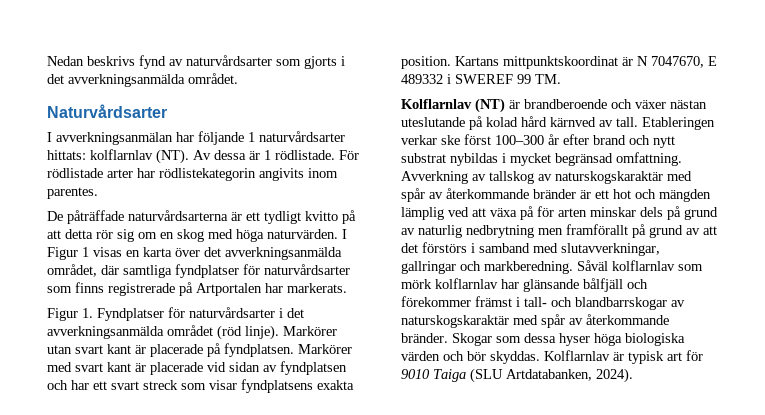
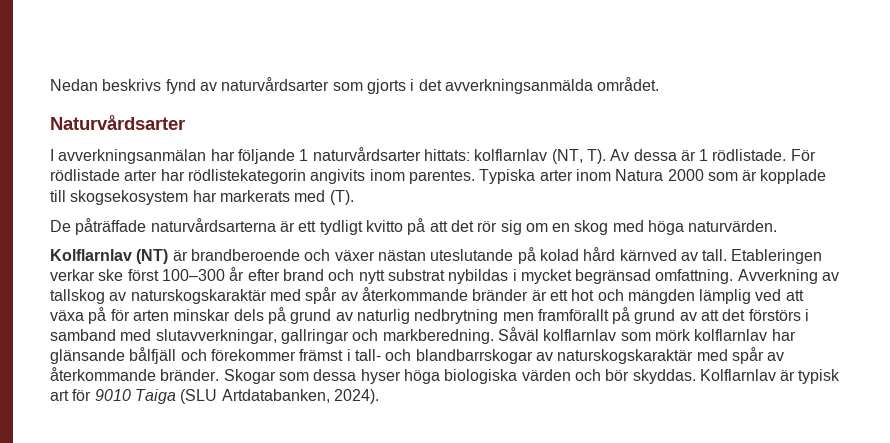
[156,149,189,164] (NT). -> [551,149,606,164] (NT, T).
(98, 193) none -> [479,169,827,184] [50,190,354,205] Typiska arter inom Natura 2000 som är kopplade till skogsekosystem har markerats med (T).
[65,229,93,239] detta -> [450,220,474,232] det
[342,229,347,239] [47,247,342,260] [47,264,350,278] [47,282,347,296] [47,307,304,321] [47,325,337,340] [47,343,352,357] [47,361,347,375] [47,379,354,393] [401,56,717,69] [401,74,561,84] I Figur 1 visas en karta över det avverkningsanmälda området, där samtliga fyndplatser för naturvårdsarter som finns registrerade på Artportalen har markerats. // Figur 1. Fyndplatser för naturvårdsarter i det avverkningsanmälda området (röd linje). Markörer utan svart kant är placerade på fyndplatsen. Markörer med svart kant är placerade vid sidan av fyndplatsen och har ett svart streck som visar fyndplatsens exakta position. Kartans mittpunktskoordinat är N 7047670, E 489332 i SWEREF 99 TM. -> (778, 226) none

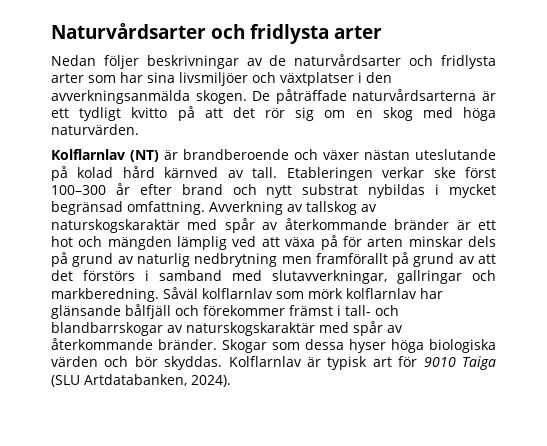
[50,77,660,94] [50,115,185,130] [50,147,816,164] [50,169,827,184] [50,190,354,205] Nedan beskrivs fynd av naturvårdsarter som gjorts i det avverkningsanmälda området. // Naturvårdsarter // I avverkningsanmälan har följande 1 naturvårdsarter hittats: kolflarnlav (NT, T). Av dessa är 1 rödlistade. För rödlistade arter har rödlistekategorin angivits inom parentes. Typiska arter inom Natura 2000 som är kopplade till skogsekosystem har markerats med (T). // -> [51,23,383,44] [51,54,496,69] [51,72,392,86] [51,90,247,104] Naturvårdsarter och fridlysta arter // Nedan följer beskrivningar av de naturvårdsarter och fridlysta arter som har sina livsmiljöer och växtplatser i den avverkningsanmälda skogen.

